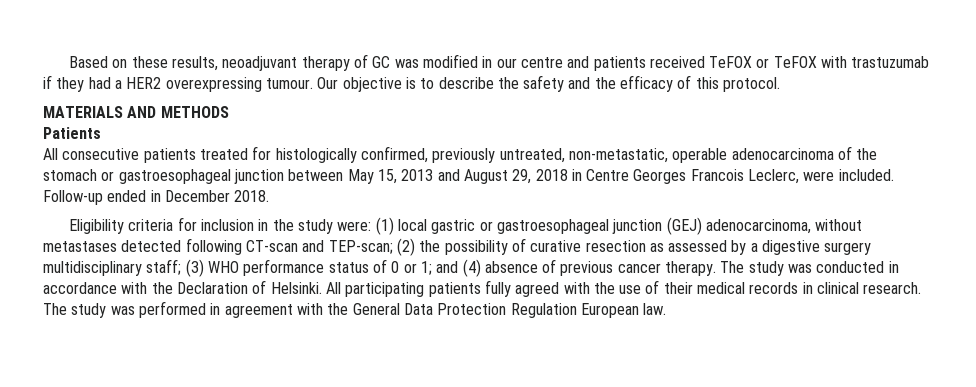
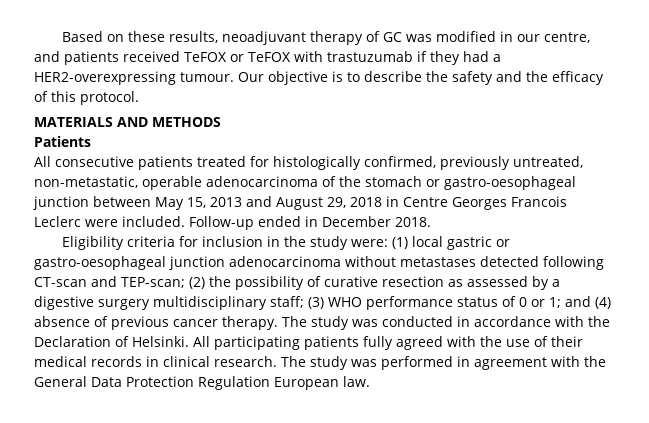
[520,57,563,68] centre -> [544,32,591,43] centre,
[126,77,262,92] HER2 overexpressing -> [34,71,176,85] HER2-overexpressing
[118,169,231,184] gastroesophageal -> [444,176,576,190] gastro-oesophageal
[748,169,800,184] Leclerc, -> [34,216,81,227] Leclerc
[496,217,811,235] gastroesophageal junction (GEJ) adenocarcinoma, -> [34,256,341,270] gastro-oesophageal junction adenocarcinoma

